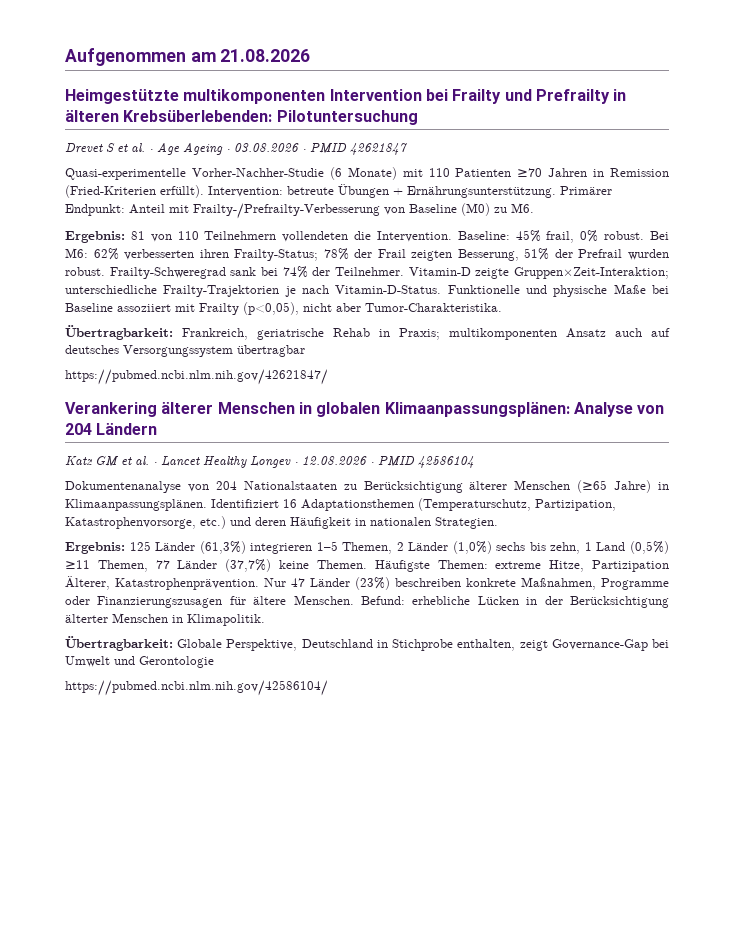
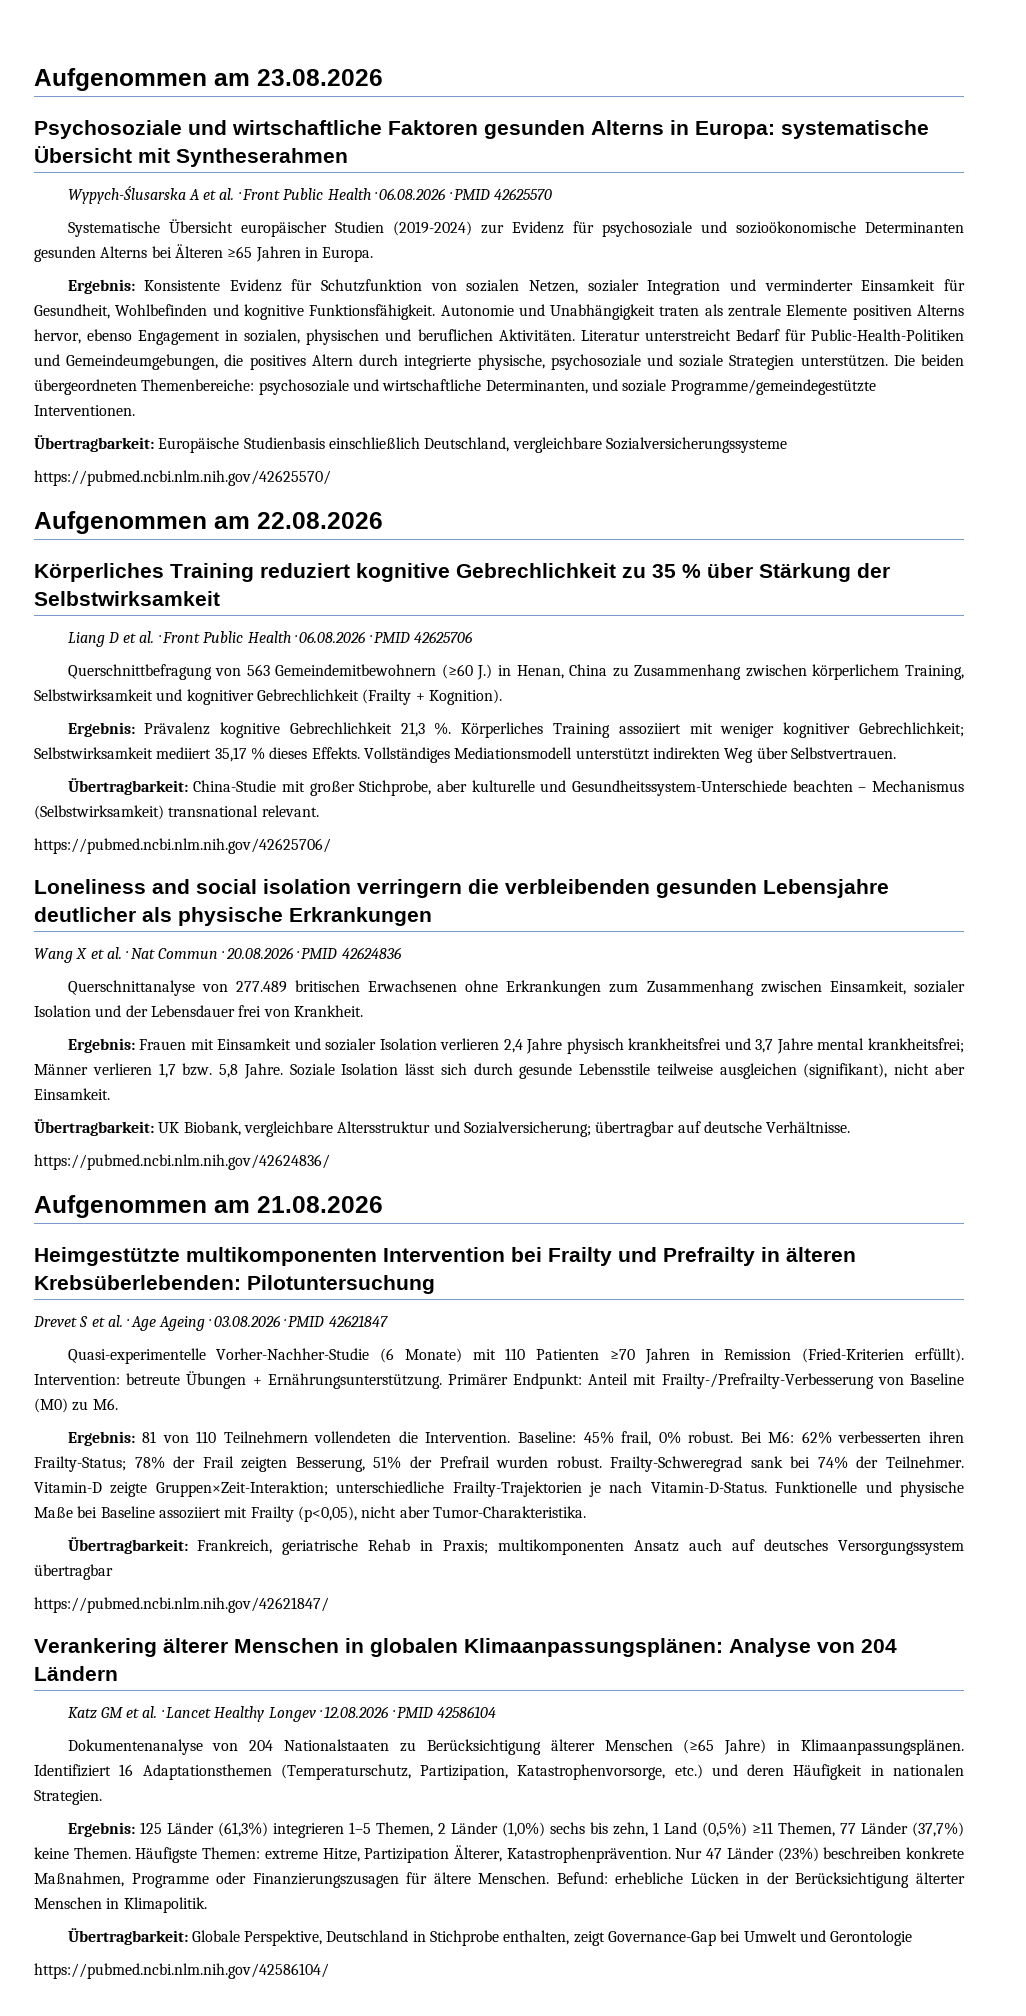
[65,48,216,66] Aufgenommen am -> [34,68,383,91] [34,120,929,139] [34,146,348,167] [67,186,553,204] [67,219,964,237] [34,244,374,262] [67,279,965,295] [34,304,964,320] [34,329,965,345] [34,354,964,370] [34,379,876,395] [34,405,135,416] [34,435,787,453] [34,470,331,486] [34,511,383,534] [34,563,890,582] [34,591,220,606] [67,631,474,647] [67,664,964,680] [34,689,502,705] [67,722,964,738] [34,747,896,763] [67,778,964,796] [34,805,319,820] [34,838,331,854] [34,879,889,898] [34,907,432,926] [34,947,402,963] [67,980,966,996] [34,1005,363,1017] [67,1038,964,1054] [34,1063,965,1079] [34,1088,110,1100] [34,1119,851,1137] [34,1154,330,1170] [34,1195,250,1218] Aufgenommen am 23.08.2026 // Psychosoziale und wirtschaftliche Faktoren gesunden Alterns in Europa: systematische Übersicht mit Syntheserahmen // Wypych-Ślusarska A et al. · Front Public Health · 06.08.2026 · PMID 42625570 // Systematische Übersicht europäischer Studien (2019-2024) zur Evidenz für psychosoziale und sozioökonomische Determinanten gesunden Alterns bei Älteren ≥65 Jahren in Europa. // Ergebnis: Konsistente Evidenz für Schutzfunktion von sozialen Netzen, sozialer Integration und verminderter Einsamkeit für Gesundheit, Wohlbefinden und kognitive Funktionsfähigkeit. Autonomie und Unabhängigkeit traten als zentrale Elemente positiven Alterns hervor, ebenso Engagement in sozialen, physischen und beruflichen Aktivitäten. Literatur unterstreicht Bedarf für Public-Health-Politiken und Gemeindeumgebungen, die positives Altern durch integrierte physische, psychosoziale und soziale Strategien unterstützen. Die beiden übergeordneten Themenbereiche: psychosoziale und wirtschaftliche Determinanten, und soziale Programme/gemeindegestützte Interventionen. // Übertragbarkeit: Europäische Studienbasis einschließlich Deutschland, vergleichbare Sozialversicherungssysteme // https://pubmed.ncbi.nlm.nih.gov/42625570/ // Aufgenommen am 22.08.2026 // Körperliches Training reduziert kognitive Gebrechlichkeit zu 35 % über Stärkung der Selbstwirksamkeit // Liang D et al. · Front Public Health · 06.08.2026 · PMID 42625706 // Querschnittbefragung von 563 Gemeindemitbewohnern (≥60 J.) in Henan, China zu Zusammenhang zwischen körperlichem Training, Selbstwirksamkeit und kognitiver Gebrechlichkeit (Frailty + Kognition). // Ergebnis: Prävalenz kognitive Gebrechlichkeit 21,3 %. Körperliches Training assoziiert mit weniger kognitiver Gebrechlichkeit; Selbstwirksamkeit mediiert 35,17 % dieses Effekts. Vollständiges Mediationsmodell unterstützt indirekten Weg über Selbstvertrauen. // Übertragbarkeit: China-Studie mit großer Stichprobe, aber kulturelle und Gesundheitssystem-Unterschiede beachten – Mechanismus (Selbstwirksamkeit) transnational relevant. // https://pubmed.ncbi.nlm.nih.gov/42625706/ // Loneliness and social isolation verringern die verbleibenden gesunden Lebensjahre deutlicher als physische Erkrankungen // Wang X et al. · Nat Commun · 20.08.2026 · PMID 42624836 // Querschnittanalyse von 277.489 britischen Erwachsenen ohne Erkrankungen zum Zusammenhang zwischen Einsamkeit, sozialer Isolation und der Lebensdauer frei von Krankheit. // Ergebnis: Frauen mit Einsamkeit und sozialer Isolation verlieren 2,4 Jahre physisch krankheitsfrei und 3,7 Jahre mental krankheitsfrei; Männer verlieren 1,7 bzw. 5,8 Jahre. Soziale Isolation lässt sich durch gesunde Lebensstile teilweise ausgleichen (signifikant), nicht aber Einsamkeit. // Übertragbarkeit: UK Biobank, vergleichbare Altersstruktur und Sozialversicherung; übertragbar auf deutsche Verhältnisse. // https://pubmed.ncbi.nlm.nih.gov/42624836/ // Aufgenommen am

